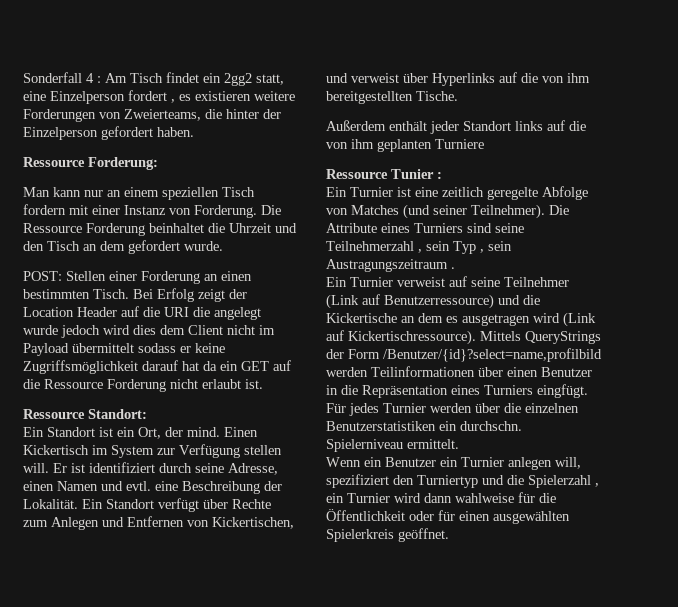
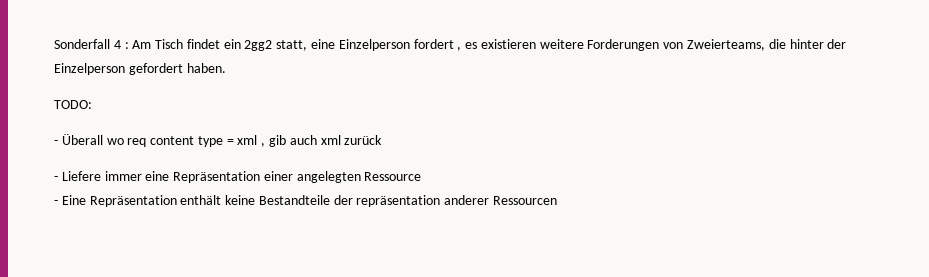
[23,157,158,170] [23,187,255,200] [23,204,281,218] [23,223,297,236] [23,240,223,254] [23,271,252,284] [23,288,247,302] [23,306,261,320] [23,325,275,338] [23,343,225,356] [23,360,291,374] [23,379,263,392] [23,409,147,419] [23,427,258,439] [23,444,282,458] [23,462,278,475] [23,481,282,494] [23,498,271,512] [23,516,294,530] [326,72,590,86] [326,91,458,104] [326,120,586,134] [326,139,484,152] [326,169,442,179] [326,186,588,200] [326,204,569,219] [326,223,524,233] [326,241,512,254] [326,259,455,272] [326,276,569,287] [326,294,540,309] [326,312,596,327] [326,330,601,345] [326,348,602,362] [326,366,592,377] [326,384,588,398] [326,403,579,416] [326,421,522,431] [326,439,459,452] [326,457,581,470] [326,474,599,488] [326,492,556,503] [326,509,570,524] [326,528,449,542] Ressource Forderung: // Man kann nur an einem speziellen Tisch fordern mit einer Instanz von Forderung. Die Ressource Forderung beinhaltet die Uhrzeit und den Tisch an dem gefordert wurde. // POST: Stellen einer Forderung an einen bestimmten Tisch. Bei Erfolg zeigt der Location Header auf die URI die angelegt wurde jedoch wird dies dem Client nicht im Payload übermittelt sodass er keine Zugriffsmöglichkeit darauf hat da ein GET auf die Ressource Forderung nicht erlaubt ist. // Ressource Standort: // Ein Standort ist ein Ort, der mind. Einen Kickertisch im System zur Verfügung stellen will. Er ist identifiziert durch seine Adresse, einen Namen und evtl. eine Beschreibung der Lokalität. Ein Standort verfügt über Rechte zum Anlegen und Entfernen von Kickertischen, und verweist über Hyperlinks auf die von ihm bereitgestellten Tische. // Außerdem enthält jeder Standort links auf die von ihm geplanten Turniere // Ressource Tunier : // Ein Turnier ist eine zeitlich geregelte Abfolge von Matches (und seiner Teilnehmer). Die Attribute eines Turniers sind seine Teilnehmerzahl , sein Typ , sein Austragungszeitraum . // Ein Turnier verweist auf seine Teilnehmer (Link auf Benutzerressource) und die Kickertische an dem es ausgetragen wird (Link auf Kickertischressource). Mittels QueryStrings der Form /Benutzer/{id}?select=name,profilbild werden Teilinformationen über einen Benutzer in die Repräsentation eines Turniers eingfügt. Für jedes Turnier werden über die einzelnen Benutzerstatistiken ein durchschn. Spielerniveau ermittelt. // Wenn ein Benutzer ein Turnier anlegen will, spezifiziert den Turniertyp und die Spielerzahl , ein Turnier wird dann wahlweise für die Öffentlichkeit oder für einen ausgewählten Spielerkreis geöffnet. -> [54,100,92,109] [54,134,383,147] [54,171,422,183] [54,195,558,207] TODO: // - Überall wo req content type = xml , gib auch xml zurück // - Liefere immer eine Repräsentation einer angelegten Ressource // - Eine Repräsentation enthält keine Bestandteile der repräsentation anderer Ressourcen

